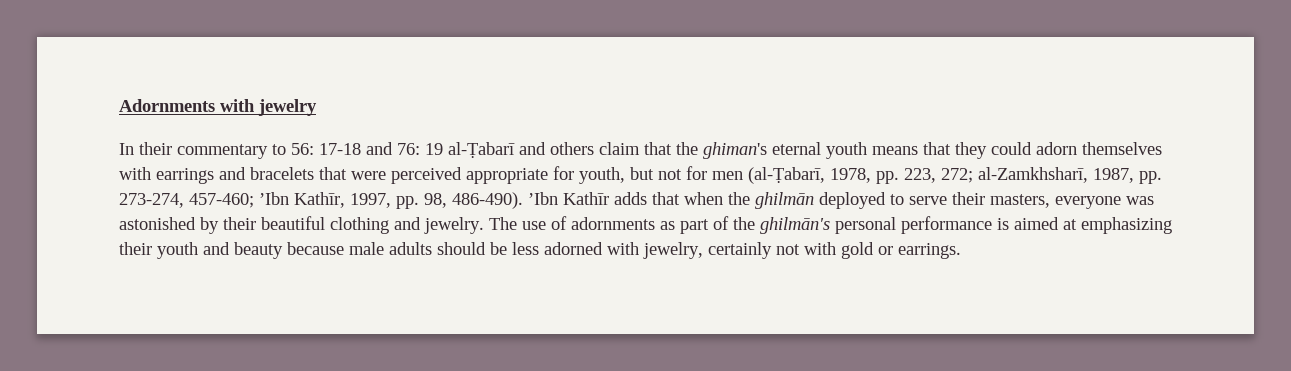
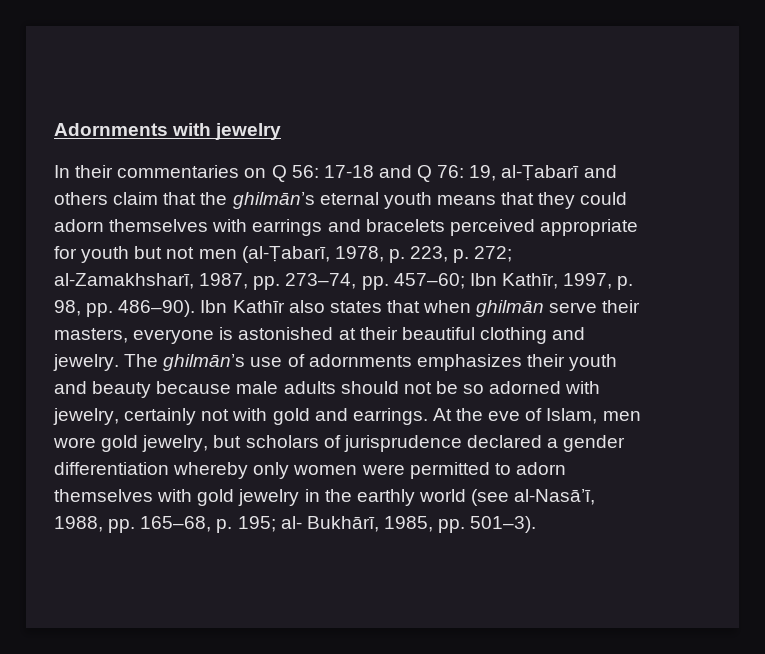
[177,142,443,159] commentary to 56: 17-18 and 76: 19 -> [117,165,497,182] commentaries on Q 56: 17-18 and Q 76: 19,
[703,142,767,159] ghiman's -> [232,192,315,209] ghilmān’s
[319,167,386,180] that were -> (445, 225) none
[579,167,625,184] youth, -> [81,246,130,263] youth
[686,166,707,180] for -> (195, 253) none
[876,167,1162,184] [119,192,904,209] pp. 223, 272; al-Zamkhsharī, 1987, pp. 273-274, 457-460; ʼIbn Kathīr, 1997, pp. 98, 486-490). ʼIbn Kathīr adds that when the ghilmān deployed to -> [388,246,513,263] [54,273,634,290] [54,300,545,317] p. 223, p. 272; al-Zamakhsharī, 1987, pp. 273–74, pp. 457–60; Ibn Kathīr, 1997, p. 98, pp. 486–90). Ibn Kathīr also states that when ghilmān
[1126,196,1154,205] [119,217,219,234] was astonished by -> [219,327,356,340] is astonished at
(517, 223) none -> [163,354,246,371] ghilmān’s
[660,216,1172,234] as part of the ghilmān's personal performance is aimed at emphasizing -> [416,354,522,371] emphasizes
[490,242,539,255] be less -> [403,381,485,394] not be so
[878,243,961,259] or earrings. -> [314,408,641,425] [53,435,626,452] [54,462,566,479] [54,489,596,506] [54,516,537,533] and earrings. At the eve of Islam, men wore gold jewelry, but scholars of jurisprudence declared a gender differentiation whereby only women were permitted to adorn themselves with gold jewelry in the earthly world (see al-Nasā’ī, 1988, pp. 165–68, p. 195; al- Bukhārī, 1985, pp. 501–3).

